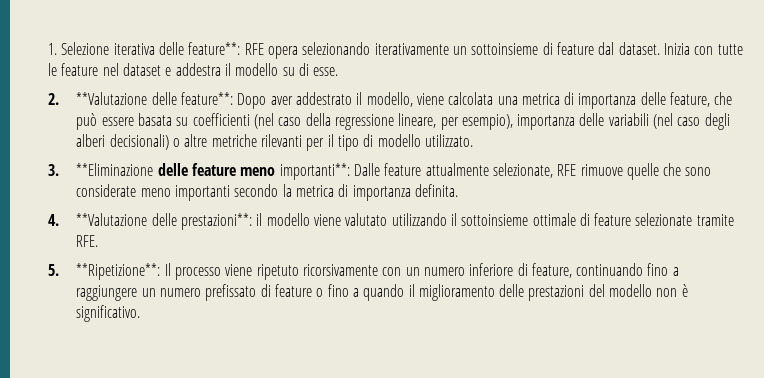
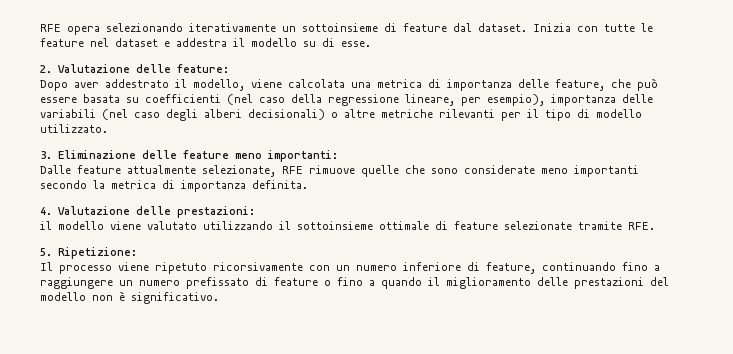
[48,42,241,55] 1. Selezione iterativa delle feature**: -> (40, 28) none
[76,92,233,105] **Valutazione delle feature**: -> [58,64,230,73] Valutazione delle feature: //
[76,163,154,176] **Eliminazione -> [58,150,137,159] Eliminazione
[279,163,350,180] importanti**: -> [268,150,339,162] importanti: //
[76,213,252,230] **Valutazione delle prestazioni**: -> [58,206,256,218] Valutazione delle prestazioni: //
[76,263,161,280] **Ripetizione**: -> [58,247,138,259] Ripetizione: //

